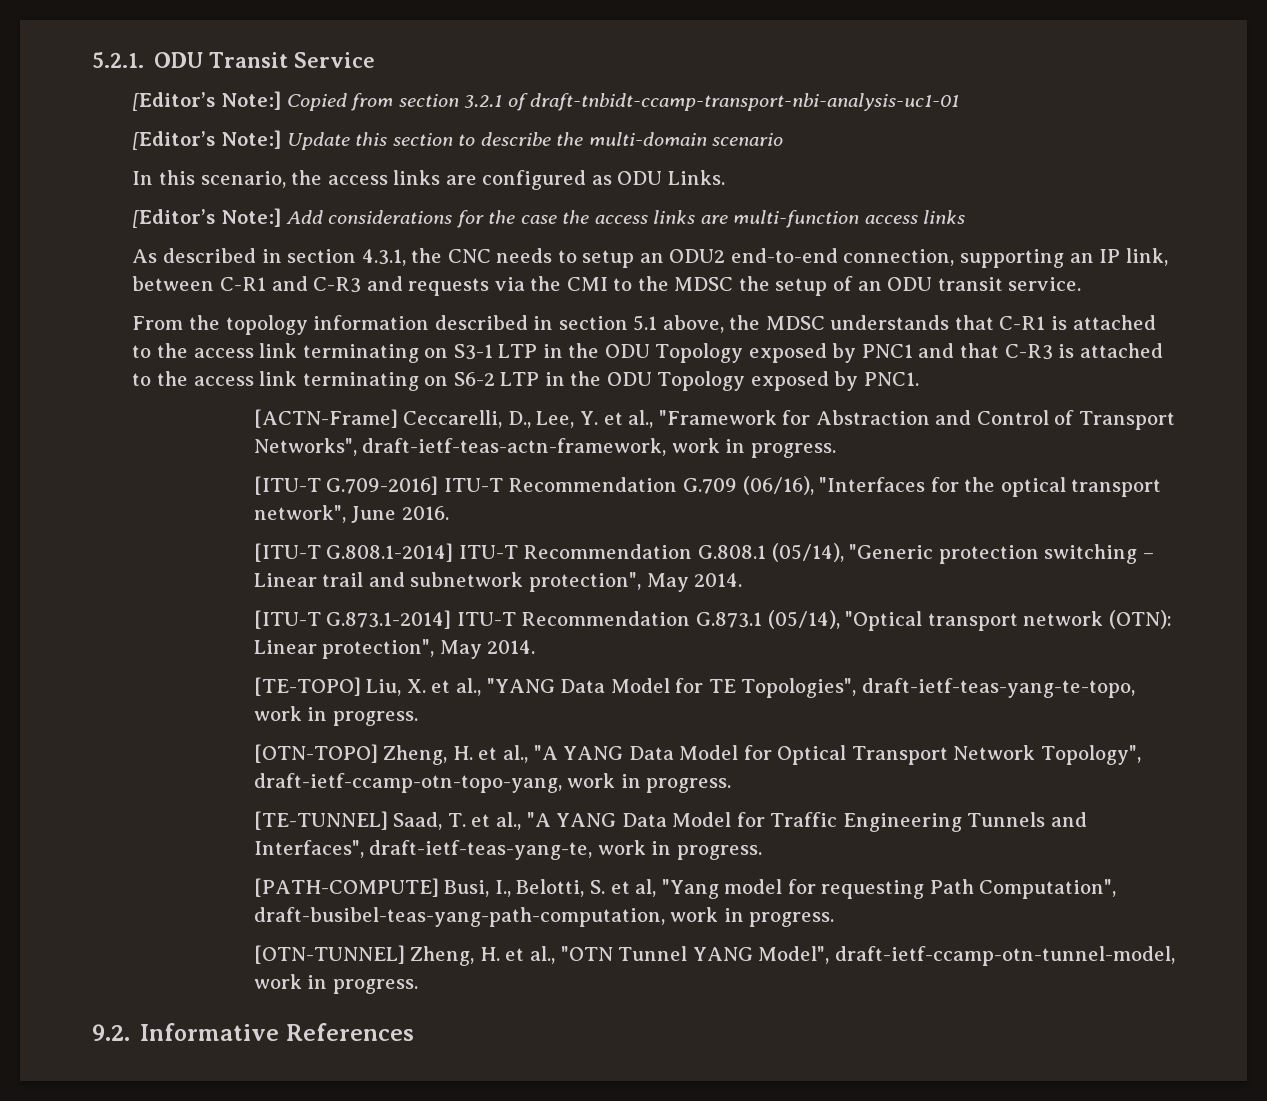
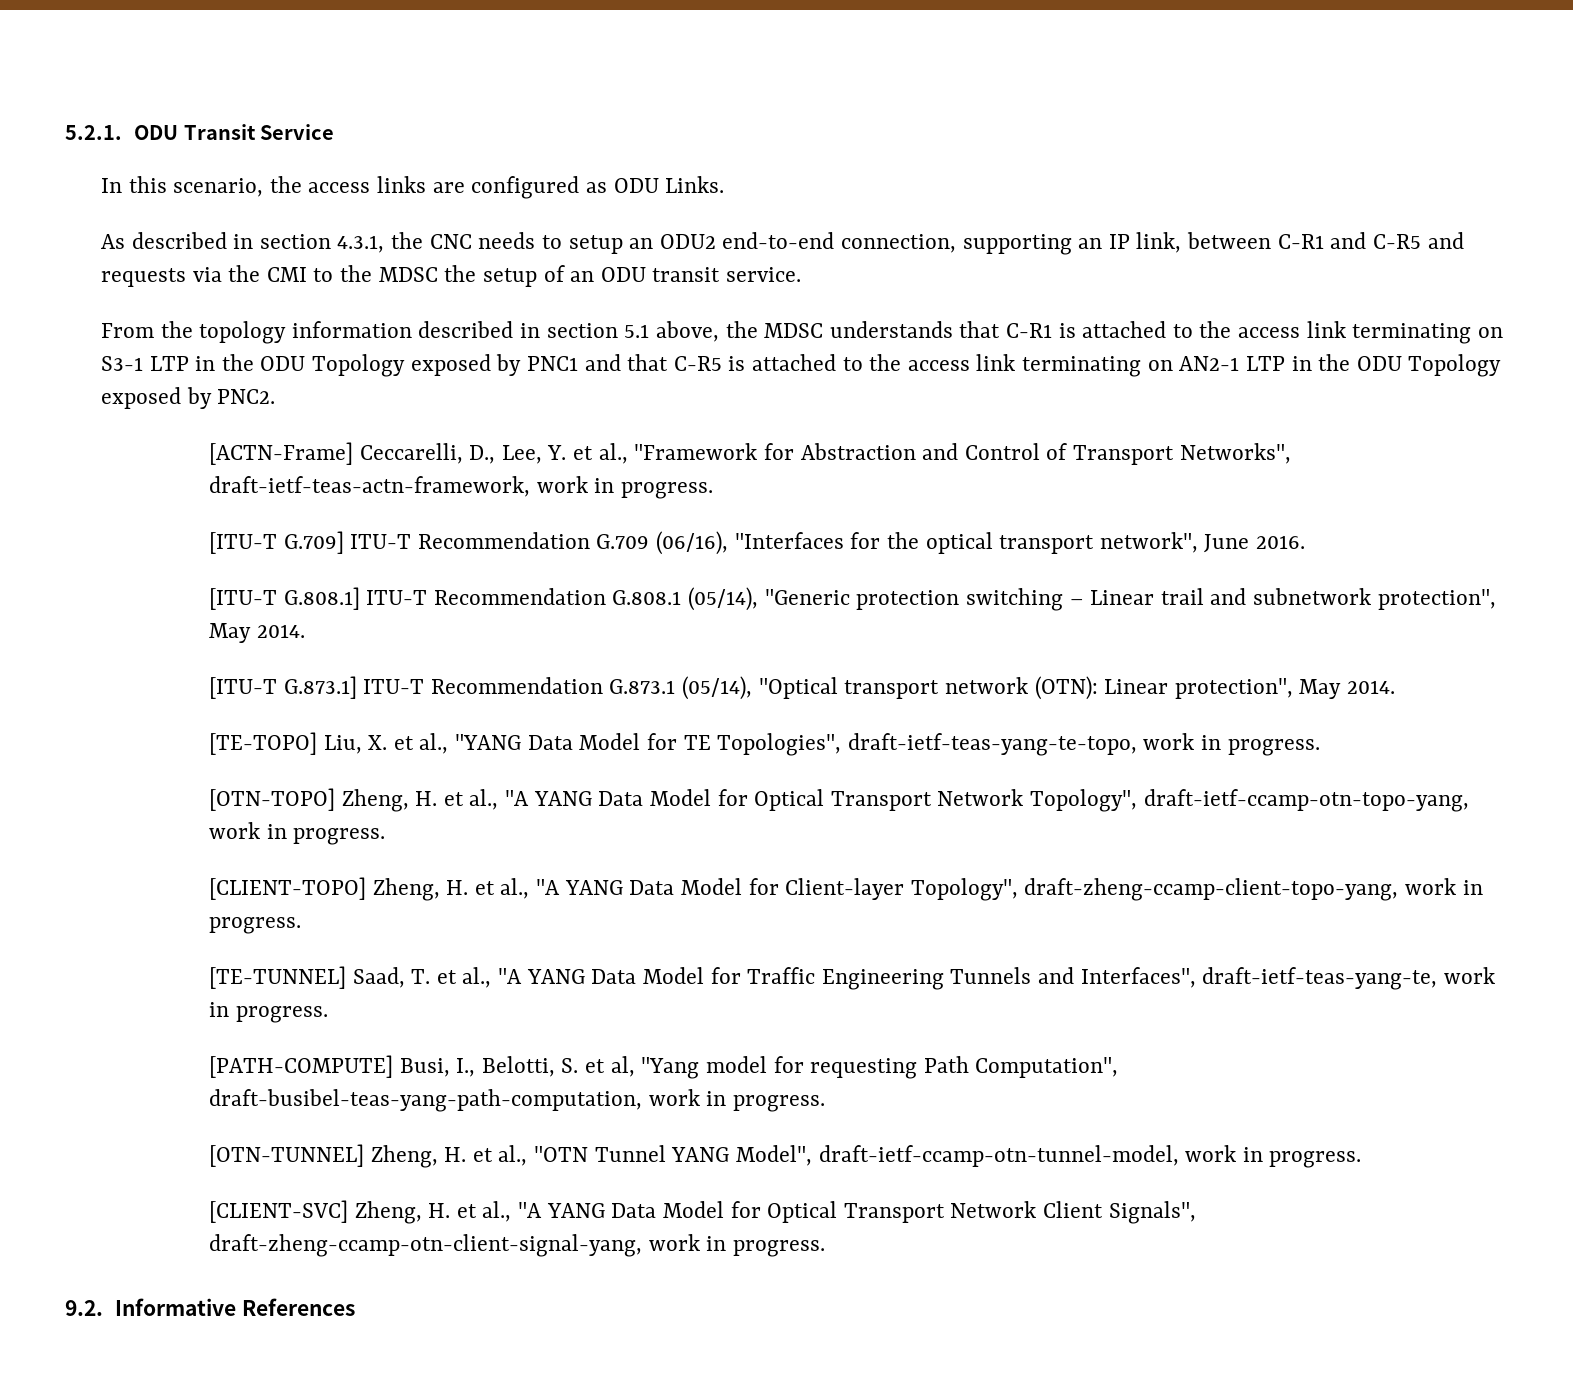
[132,91,960,111] [132,130,784,150] // [Editor’s Note:] Copied from section 3.2.1 of draft-tnbidt-ccamp-transport-nbi-analysis-uc1-01 // [Editor’s Note:] Update this section to describe the multi-domain scenario -> (335, 132) none
[132,208,966,228] // [Editor’s Note:] Add considerations for the case the access links are multi-function access links -> (725, 184) none
[313,277,362,293] C-R3 -> [1372,234,1421,249] C-R5
[1004,343,1163,360] [132,371,919,391] C-R3 is attached to the access link terminating on S6-2 LTP in the ODU Topology exposed by PNC1. -> [673,354,1502,377] [101,387,276,409] C-R5 is attached to the access link terminating on AN2-1 LTP in the ODU Topology exposed by PNC2.
[326,476,439,495] G.709-2016] -> [283,531,344,554] G.709]
[326,543,454,562] G.808.1-2014] -> [283,587,360,610] G.808.1]
[326,610,452,629] G.873.1-2014] -> [283,676,357,699] G.873.1]
(732, 785) none -> [209,877,1483,901] [209,917,302,934] // [CLIENT-TOPO] Zheng, H. et al., "A YANG Data Model for Client-layer Topology", draft-zheng-ccamp-client-topo-yang, work in progress.
(418, 986) none -> [209,1200,1196,1224] [209,1234,825,1257] // [CLIENT-SVC] Zheng, H. et al., "A YANG Data Model for Optical Transport Network Client Signals", draft-zheng-ccamp-otn-client-signal-yang, work in progress.

